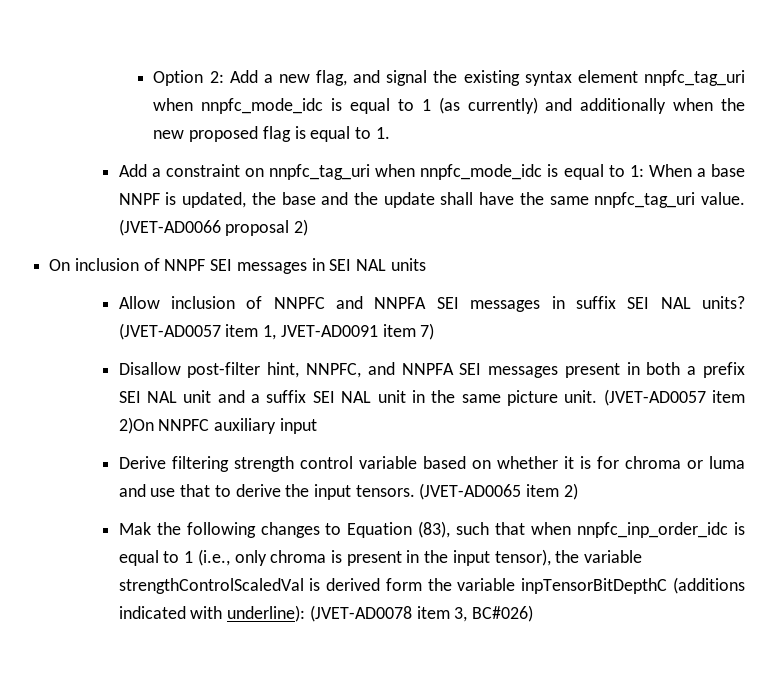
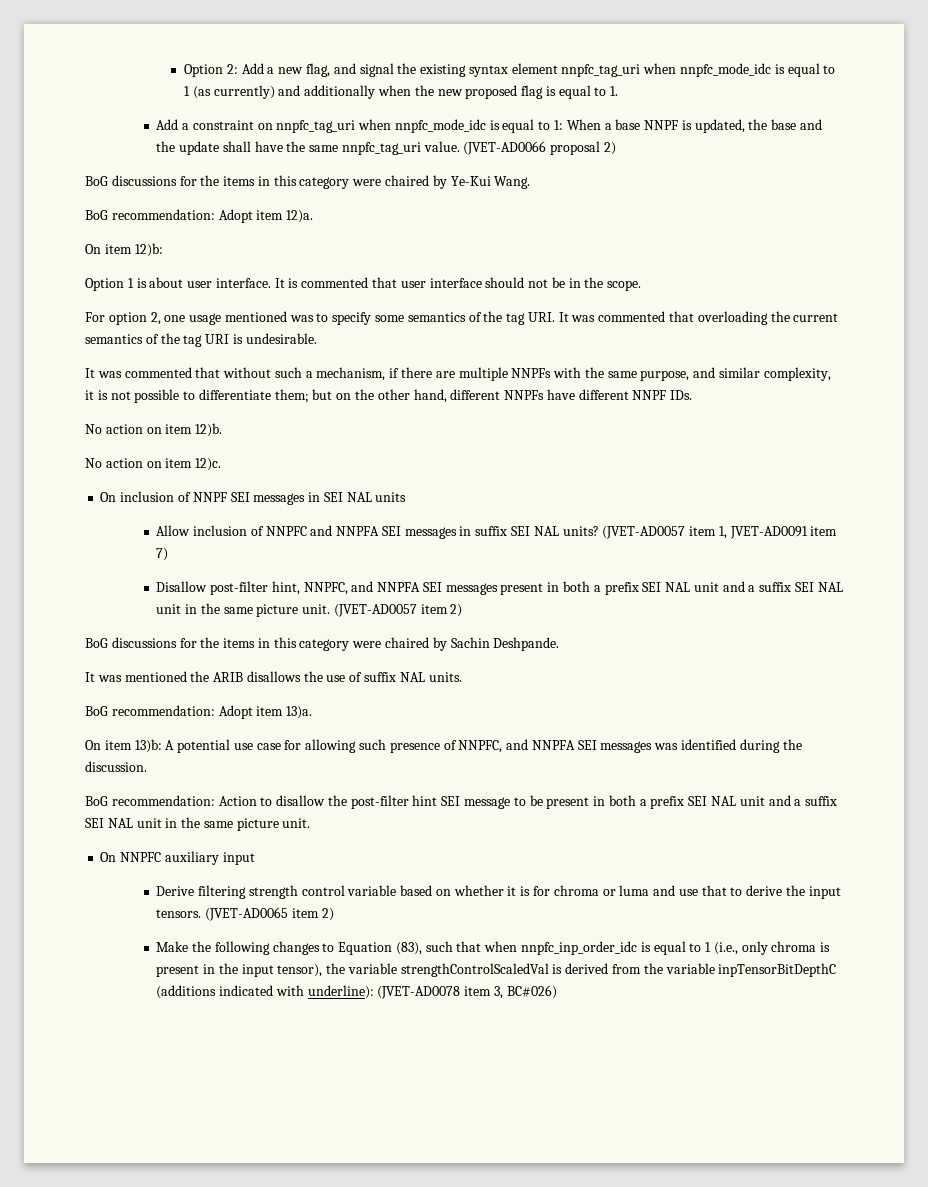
(309, 227) none -> [85,175,531,189] [85,209,314,223] [85,243,163,257] [85,277,642,291] [85,311,839,325] [85,333,317,347] [85,367,831,381] [85,389,693,403] [85,423,223,437] [85,458,222,471] // BoG discussions for the items in this category were chaired by Ye-Kui Wang. // BoG recommendation: Adopt item 12)a. // On item 12)b: // Option 1 is about user interface. It is commented that user interface should not be in the scope. // For option 2, one usage mentioned was to specify some semantics of the tag URI. It was commented that overloading the current semantics of the tag URI is undesirable. // It was commented that without such a mechanism, if there are multiple NNPFs with the same purpose, and similar complexity, it is not possible to differentiate them; but on the other hand, different NNPFs have different NNPF IDs. // No action on item 12)b. // No action on item 12)c.
[118,417,154,434] 2)On -> [450,604,463,617] [85,637,560,651] [85,671,462,682] [85,705,313,719] [85,739,802,753] [85,761,147,772] [85,795,838,809] [85,817,311,831] [100,852,117,862] 2) // BoG discussions for the items in this category were chaired by Sachin Deshpande. // It was mentioned the ARIB disallows the use of suffix NAL units. // BoG recommendation: Adopt item 13)a. // On item 13)b: A potential use case for allowing such presence of NNPFC, and NNPFA SEI messages was identified during the discussion. // BoG recommendation: Action to disallow the post-filter hint SEI message to be present in both a prefix SEI NAL unit and a suffix SEI NAL unit in the same picture unit. // On
[118,522,151,535] Mak -> [156,941,189,952] Make
[385,578,422,591] form -> [611,964,641,974] from

